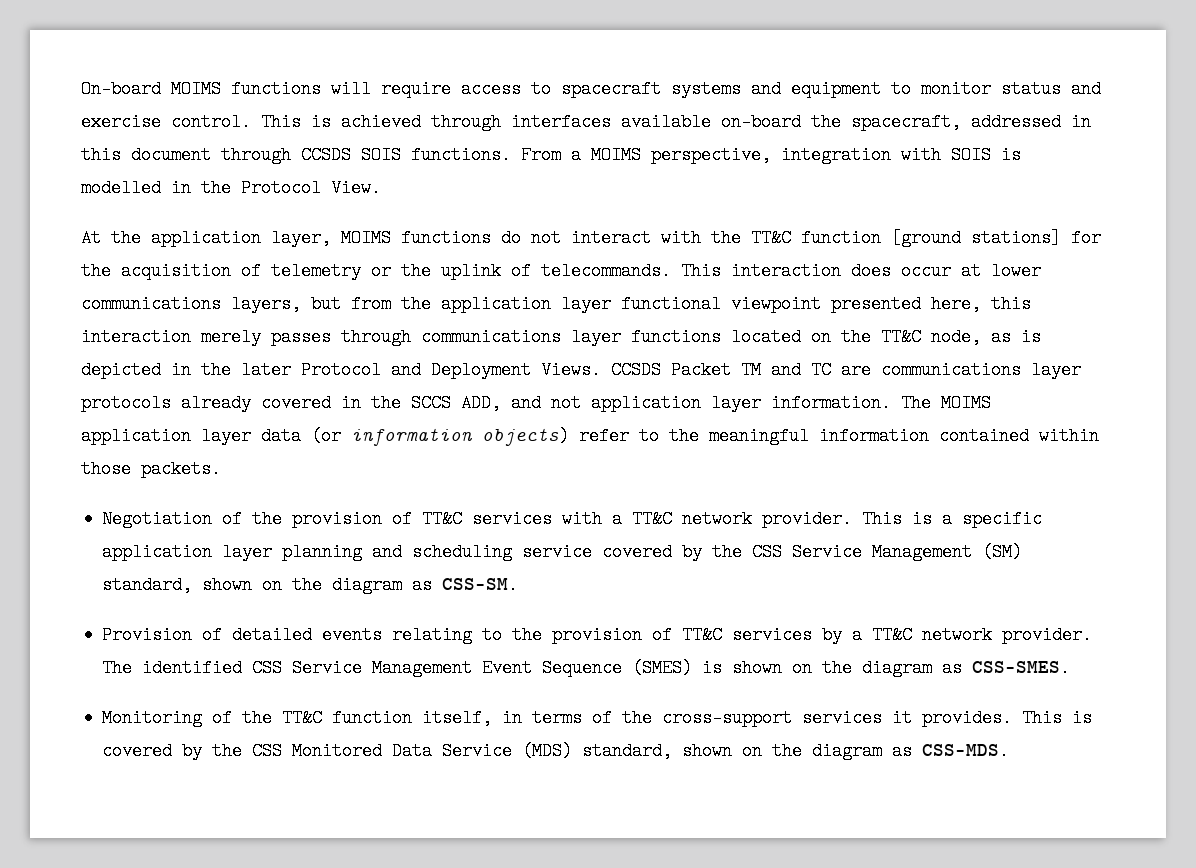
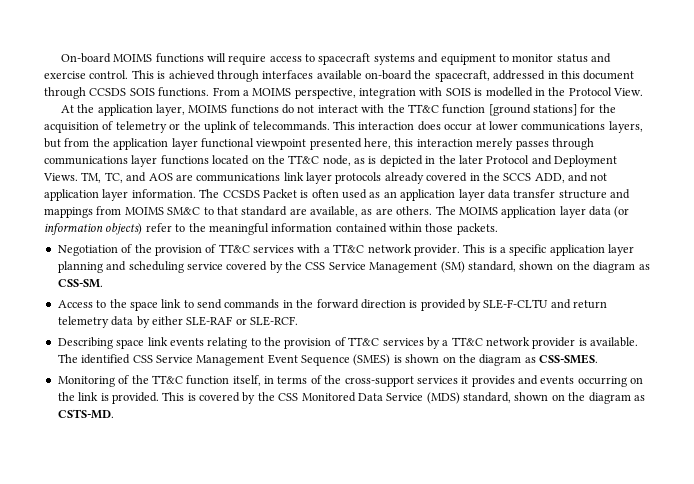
[611,361,831,379] CCSDS Packet TM and TC -> [81,172,173,183] TM, TC, and AOS
(1021, 370) none -> [283,172,304,181] link
(931, 403) none -> [222,189,630,201] [44,206,456,218] CCSDS Packet is often used as an application layer data transfer structure and mappings from MOIMS SM&C to that standard are available, as are others. The
[102,626,313,644] Provision of detailed -> [57,299,608,311] [57,316,298,328] [57,337,168,349] Access to the space link to send commands in the forward direction is provided by SLE-F-CLTU and return telemetry data by either SLE-RAF or SLE-RCF. // Describing space link
[1002,626,1093,644] provider. -> [532,337,639,349] provider is available.
[922,709,1013,727] provides. -> [471,375,644,387] [57,392,159,404] provides and events occurring on the link is provided.
[922,742,1010,760] CSS-MDS. -> [57,409,114,419] CSTS-MD.

